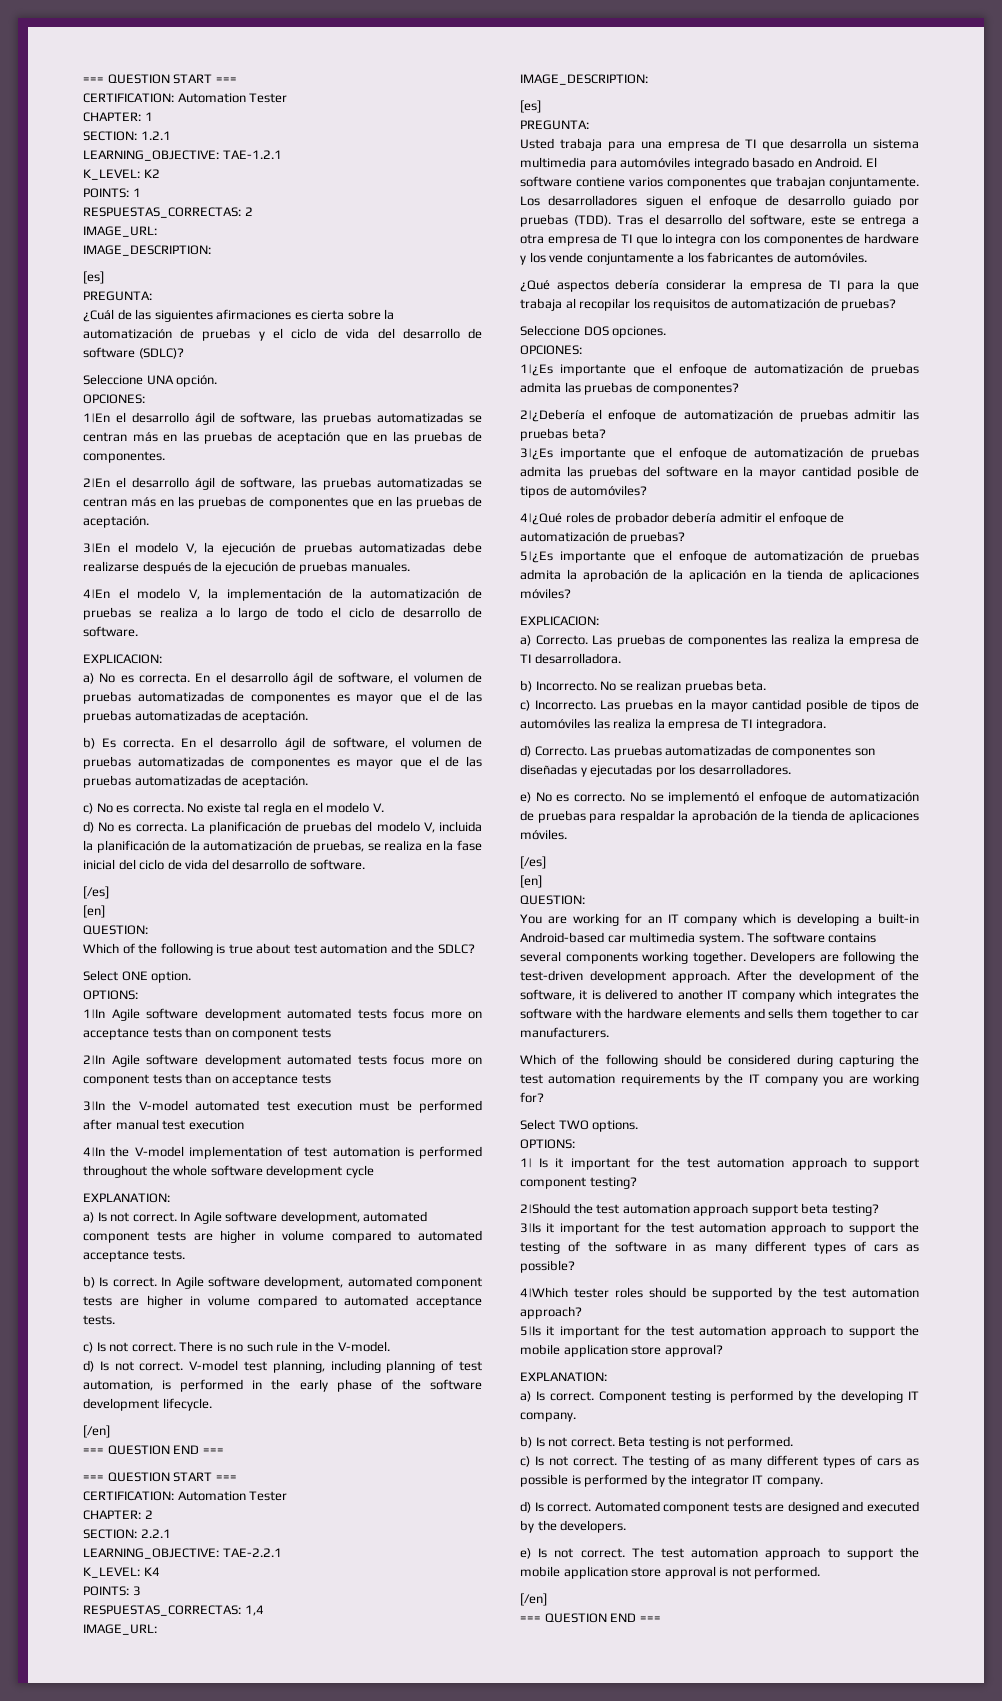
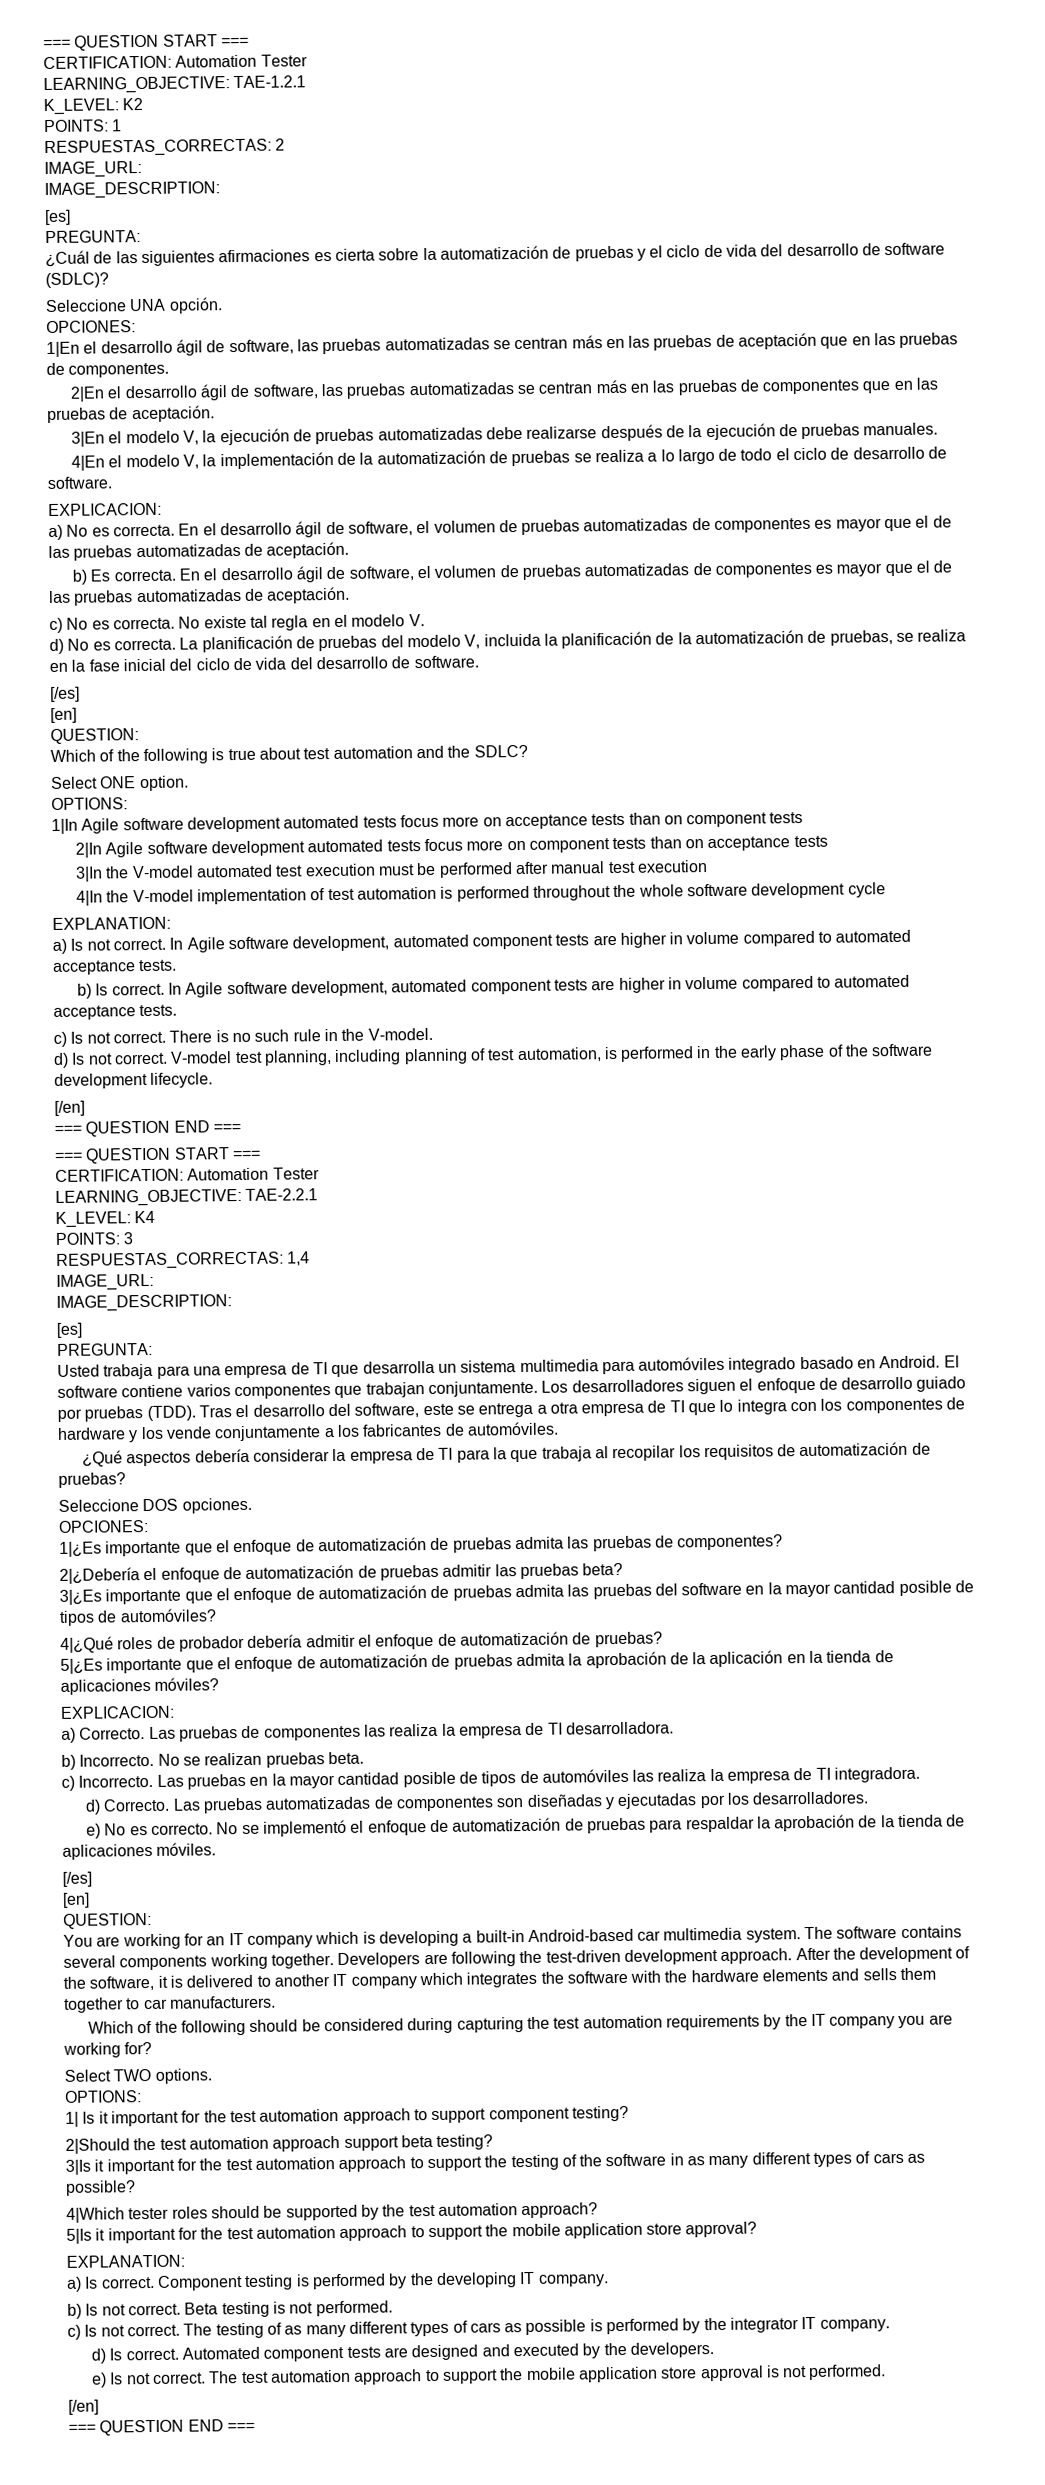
[83,74,237,84] [83,93,288,103] [83,112,153,122] [83,131,171,141] === QUESTION START === // CERTIFICATION: Automation Tester // CHAPTER: 1 // SECTION: 1.2.1 -> [43,34,249,51] [43,54,308,70] === QUESTION START === // CERTIFICATION: Automation Tester
[83,1510,153,1520] [83,1529,171,1539] // CHAPTER: 2 // SECTION: 2.2.1 -> (320, 1173) none

